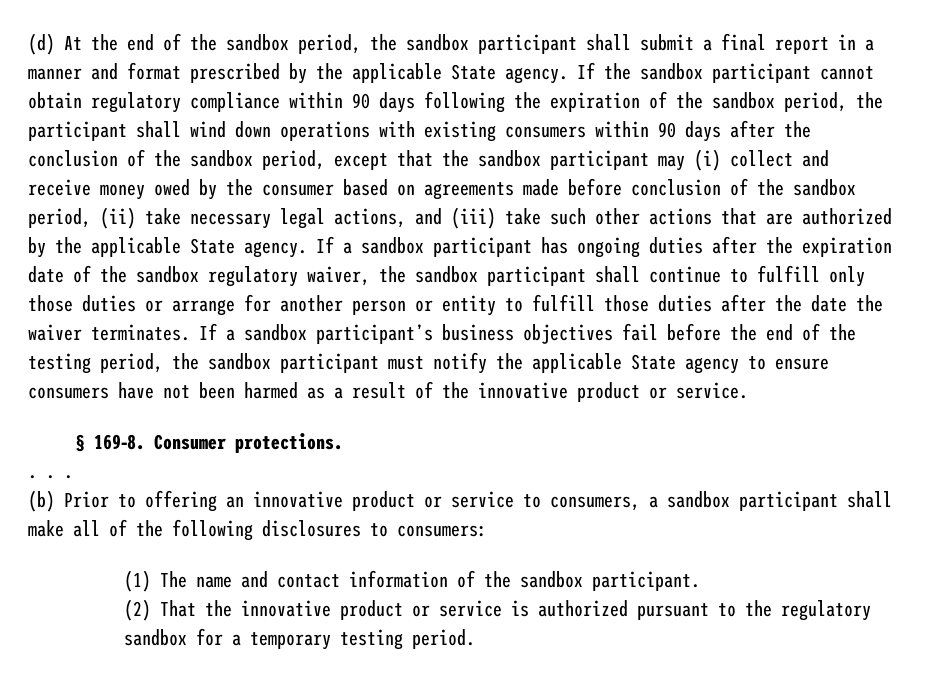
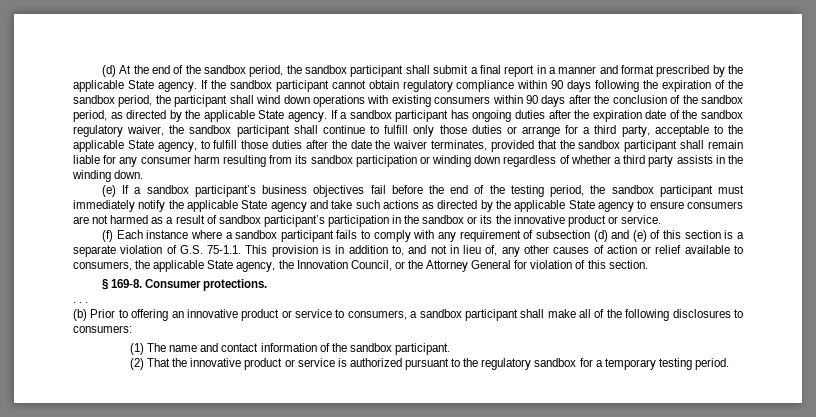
[334,149,829,171] [28,178,856,200] [28,207,892,229] except that the sandbox participant may (i) collect and receive money owed by the consumer based on agreements made before conclusion of the sandbox period, (ii) take necessary legal actions, and (iii) take such other actions that are authorized -> [110,110,167,119] as directed
[280,295,496,316] another person or entity -> [583,125,743,137] [73,140,197,152] a third party, acceptable to the applicable State agency,
[91,324,190,341] terminates. -> [431,140,744,152] [73,155,743,167] [72,170,144,182] [101,185,116,197] terminates, provided that the sandbox participant shall remain liable for any consumer harm resulting from its sandbox participation or winding down regardless of whether a third party assists in the winding down. // (e)
(424, 363) none -> [73,200,135,212] immediately
[748,356,829,370] [28,382,235,399] to ensure consumers have not been -> [309,200,743,212] [73,215,109,224] and take such actions as directed by the applicable State agency to ensure consumers are not
(433, 390) none -> [218,215,493,227] sandbox participant’s participation in the sandbox or its
(748, 390) none -> [101,230,744,242] [73,245,743,257] [73,260,648,272] // (f) Each instance where a sandbox participant fails to comply with any requirement of subsection (d) and (e) of this section is a separate violation of G.S. 75-1.1. This provision is in addition to, and not in lieu of, any other causes of action or relief available to consumers, the applicable State agency, the Innovation Council, or the Attorney General for violation of this section.

